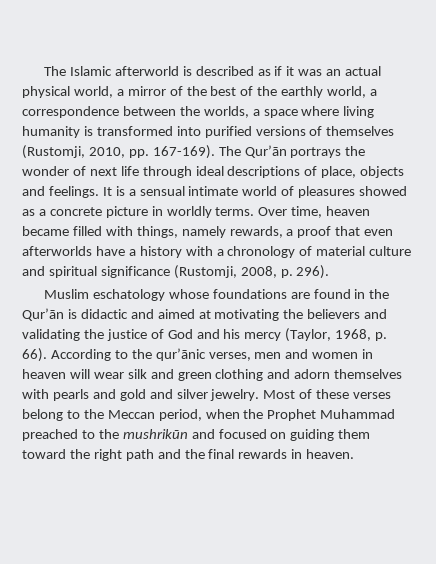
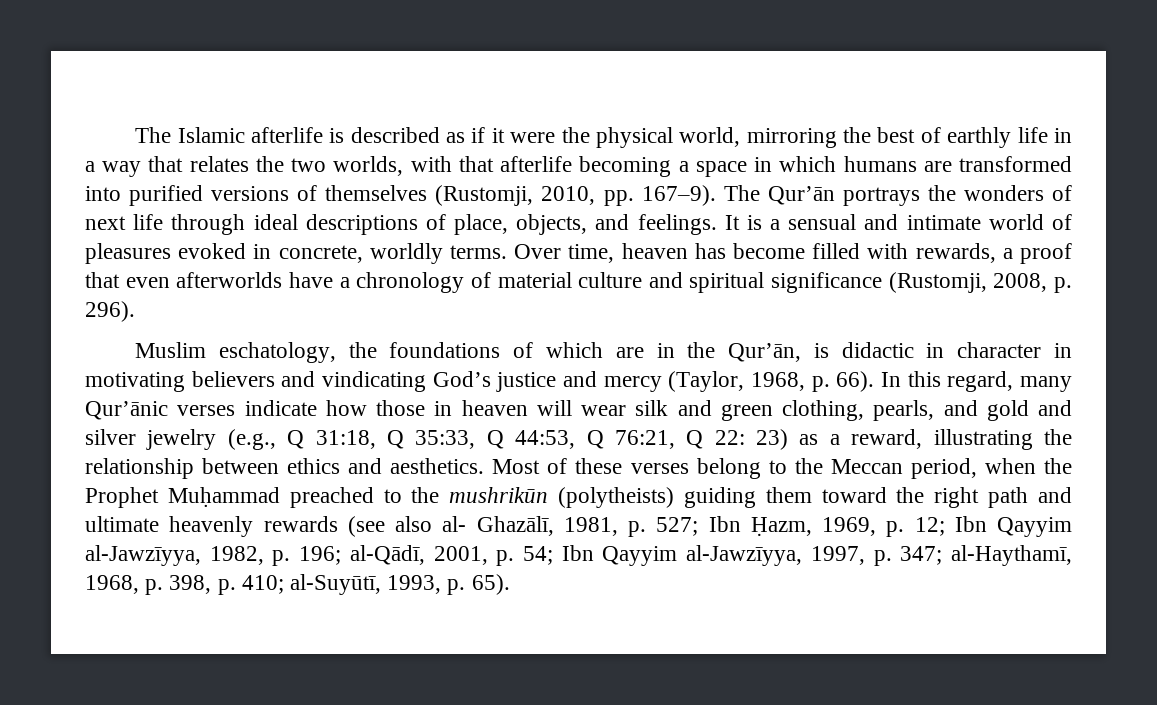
[114,66,179,76] afterworld -> [250,127,323,143] afterlife
[298,66,382,76] [22,86,378,98] [22,106,375,118] [22,126,93,138] was an actual physical world, a mirror of the best of the earthly world, a correspondence between the worlds, a space where living humanity is -> [510,127,1072,148] [85,156,952,177] were the physical world, mirroring the best of earthly life in a way that relates the two worlds, with that afterlife becoming a space in which humans are
[152,145,215,159] 167-169). -> [641,185,716,206] 167–9).
[22,166,69,176] wonder -> [963,185,1044,201] wonders
[360,166,405,178] objects -> [516,214,588,235] objects,
(185, 191) none -> [864,214,899,230] and
[359,186,408,196] [22,206,163,218] showed as a concrete picture in -> [178,243,363,263] evoked in concrete,
[22,226,226,238] became filled with things, namely -> [694,243,909,259] has become filled with
[139,246,224,258] history with a -> (350, 282) none
[92,289,351,301] eschatology whose foundations are found -> [218,342,644,363] eschatology, the foundations of which are
[22,308,64,321] Qur’ān -> [728,343,802,362] Qur’ān,
[130,309,388,321] [22,329,241,341] and aimed at motivating the believers and validating the justice of God and his -> [926,342,1073,358] [85,371,597,392] in character in motivating believers and vindicating God’s justice and
[50,348,359,361] According to the qur’ānic verses, men and women -> [880,371,1072,392] [85,400,425,420] In this regard, many Qur’ānic verses indicate how those
[215,369,403,381] [22,389,260,401] clothing and adorn themselves with pearls and gold and silver jewelry. -> [782,400,1072,421] [85,429,1073,450] [85,458,485,479] clothing, pearls, and gold and silver jewelry (e.g., Q 31:18, Q 35:33, Q 44:53, Q 76:21, Q 22: 23) as a reward, illustrating the relationship between ethics and aesthetics.
[320,409,396,419] Muhammad -> [167,487,280,507] Muḥammad
[191,429,287,439] and focused on -> [558,487,675,508] (polytheists)
[184,449,355,459] the final rewards in heaven. -> [85,516,1072,537] [85,545,1072,566] [85,574,510,595] ultimate heavenly rewards (see also al- Ghazālī, 1981, p. 527; Ibn Ḥazm, 1969, p. 12; Ibn Qayyim al-Jawzīyya, 1982, p. 196; al-Qādī, 2001, p. 54; Ibn Qayyim al-Jawzīyya, 1997, p. 347; al-Haythamī, 1968, p. 398, p. 410; al-Suyūtī, 1993, p. 65).

